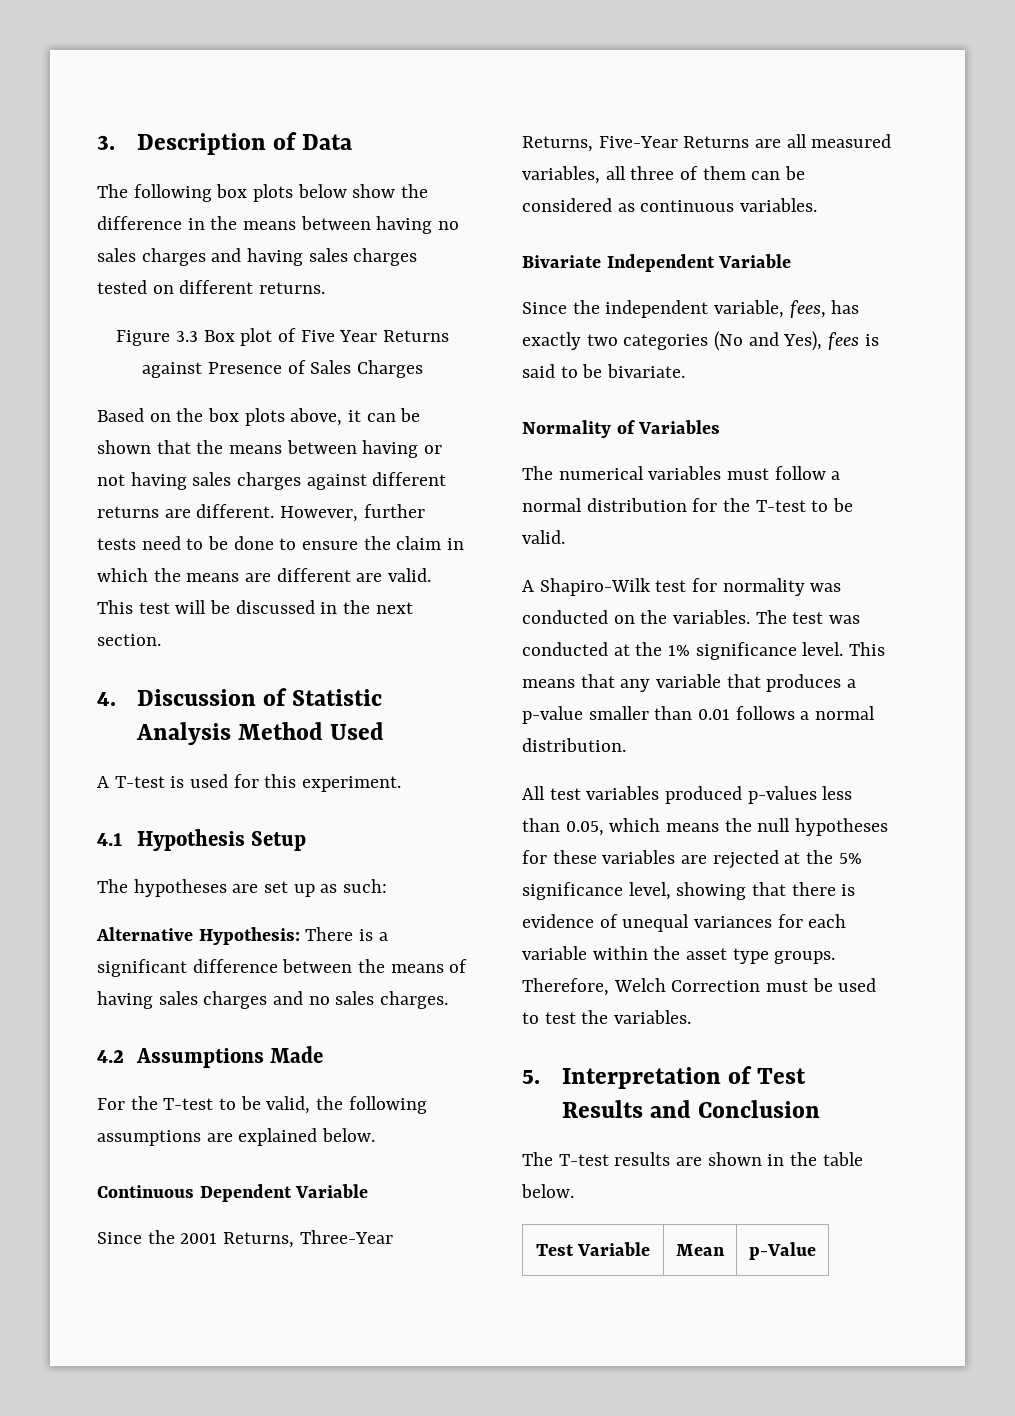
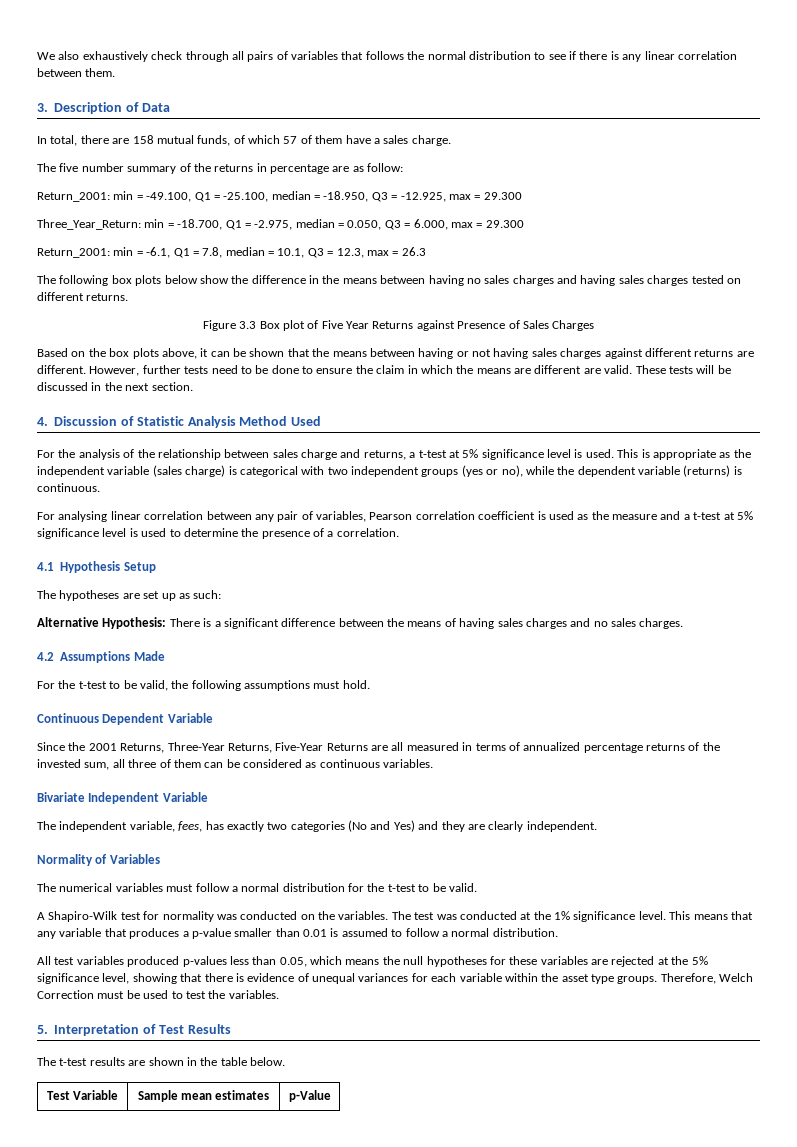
[97,132,353,155] 3. Description of Data -> [37,51,737,62] [37,68,116,77] [37,102,170,114] [37,135,451,146] [37,163,404,174] [37,191,522,202] [37,219,524,230] [37,247,426,258] We also exhaustively check through all pairs of variables that follows the normal distribution to see if there is any linear correlation between them. // 3. Description of Data // In total, there are 158 mutual funds, of which 57 of them have a sales charge. // The five number summary of the returns in percentage are as follow: // Return_2001: min = -49.100, Q1 = -25.100, median = -18.950, Q3 = -12.925, max = 29.300 // Three_Year_Return: min = -18.700, Q1 = -2.975, median = 0.050, Q3 = 6.000, max = 29.300 // Return_2001: min = -6.1, Q1 = 7.8, median = 10.1, Q3 = 12.3, max = 26.3
[97,600,170,614] This test -> [635,365,693,374] These tests
[97,774,402,792] A T-test is used for this experiment. -> [37,449,751,460] [37,465,742,477] [37,483,100,492] [37,511,753,522] [37,528,399,539] For the analysis of the relationship between sales charge and returns, a t-test at 5% significance level is used. This is appropriate as the independent variable (sales charge) is categorical with two independent groups (yes or no), while the dependent variable (returns) is continuous. // For analysing linear correlation between any pair of variables, Pearson correlation coefficient is used as the measure and a t-test at 5% significance level is used to determine the presence of a correlation.
[163,1098,214,1110] T-test -> [78,681,107,689] t-test
[206,1128,376,1146] are explained below. -> [313,680,370,689] must hold.
[522,166,600,184] variables, -> [462,742,720,753] [37,759,110,770] in terms of annualized percentage returns of the invested sum,
[522,300,600,314] Since the -> [37,821,56,830] The
[783,331,879,351] [522,364,686,378] Yes), fees is said to be bivariate. -> [393,820,597,832] Yes) and they are clearly independent.
[755,500,806,512] T-test -> [387,884,416,892] t-test
[735,706,795,720] follows -> [330,928,440,937] is assumed to follow
[650,1100,821,1118] [522,1152,609,1166] and Conclusion // The T-test -> [37,1057,88,1066] // The t-test
[676,1244,725,1256] Mean -> [137,1090,270,1102] Sample mean estimates

